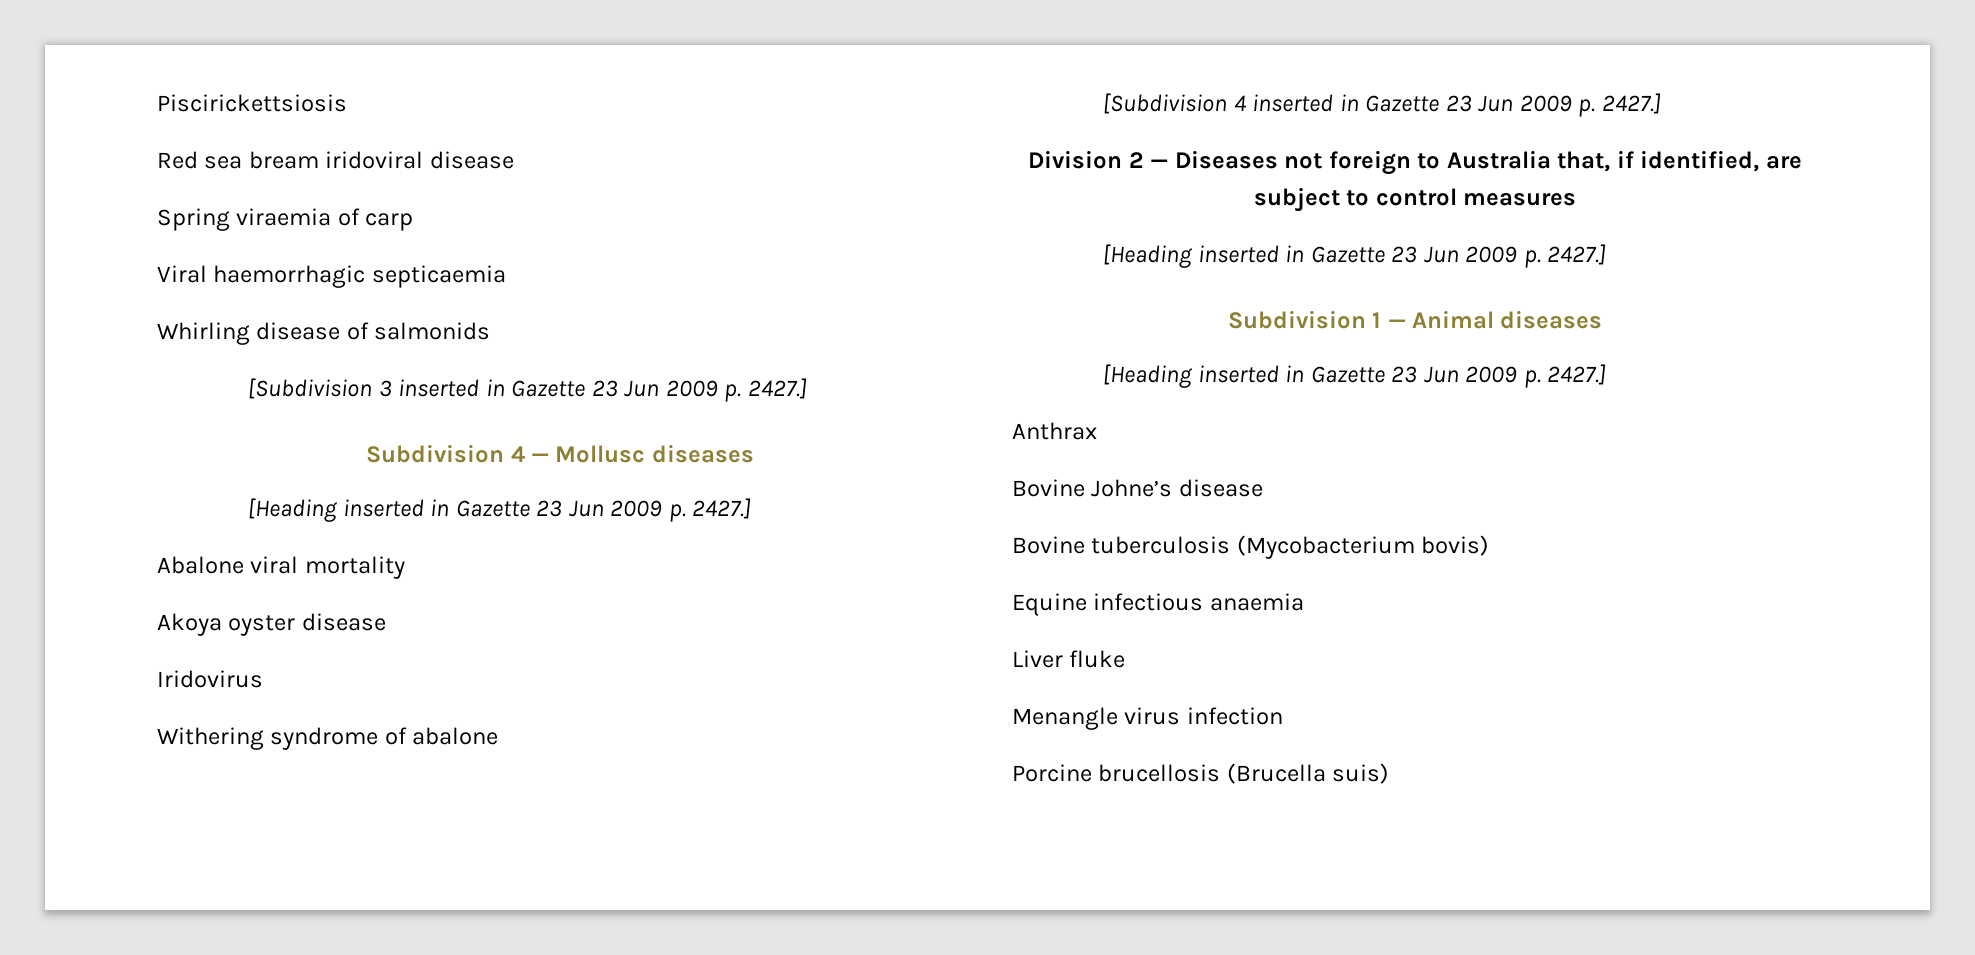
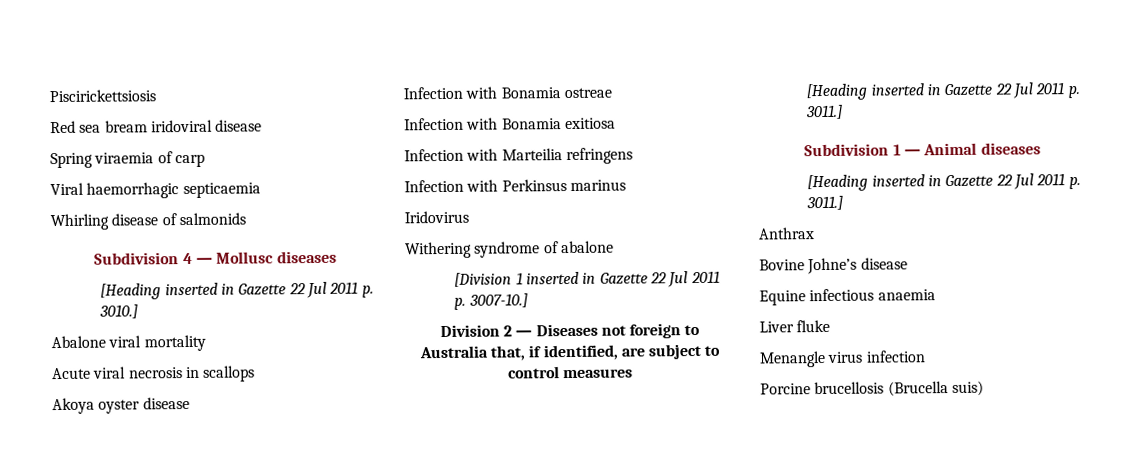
[248,378,807,402] // [Subdivision 3 inserted in Gazette 23 Jun 2009 p. 2427.] -> (246, 219) none
[536,498,752,522] [157,556,405,579] [157,613,386,636] 23 Jun 2009 p. 2427.] // Abalone viral mortality // Akoya oyster disease -> [288,281,374,299] [99,304,139,319] [51,334,206,352] [52,365,256,382] [52,396,190,415] [403,86,612,100] [404,117,616,131] [404,147,633,165] [404,179,626,193] 22 Jul 2011 p. 3010.] // Abalone viral mortality // Acute viral necrosis in scallops // Akoya oyster disease // Infection with Bonamia ostreae // Infection with Bonamia exitiosa // Infection with Marteilia refringens // Infection with Perkinsus marinus
[1103,93,1661,117] [Subdivision 4 inserted in Gazette 23 Jun 2009 p. 2427.] -> [454,270,720,288] [454,293,528,310] [Division 1 inserted in Gazette 22 Jul 2011 p. 3007-10.]
[1391,244,1607,268] 23 Jun 2009 p. 2427.] -> [994,82,1080,99] [806,104,844,120] 22 Jul 2011 p. 3011.]
[1391,364,1607,388] 23 Jun 2009 p. 2427.] -> [995,173,1081,190] [806,195,844,211] 22 Jul 2011 p. 3011.]
[1012,535,1490,559] // Bovine tuberculosis (Mycobacterium bovis) -> (908, 263) none

